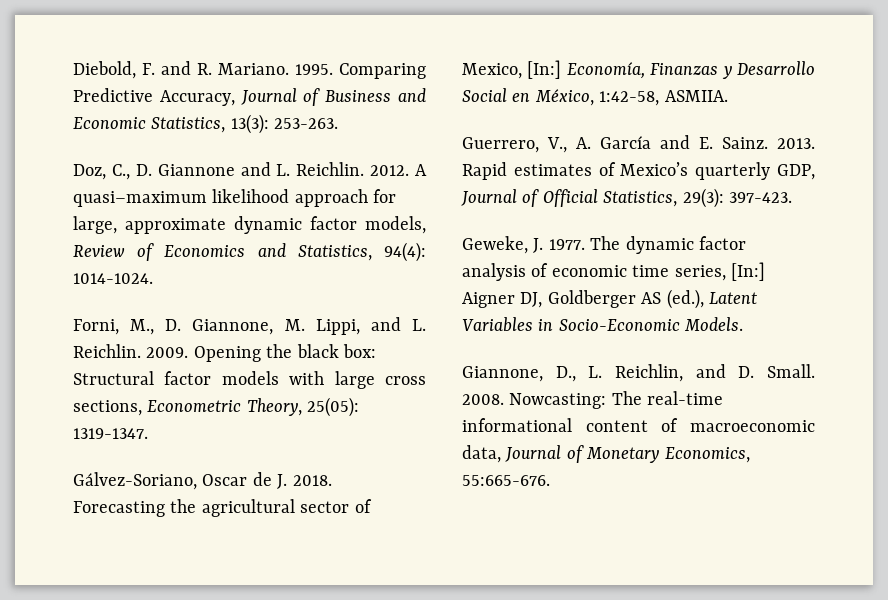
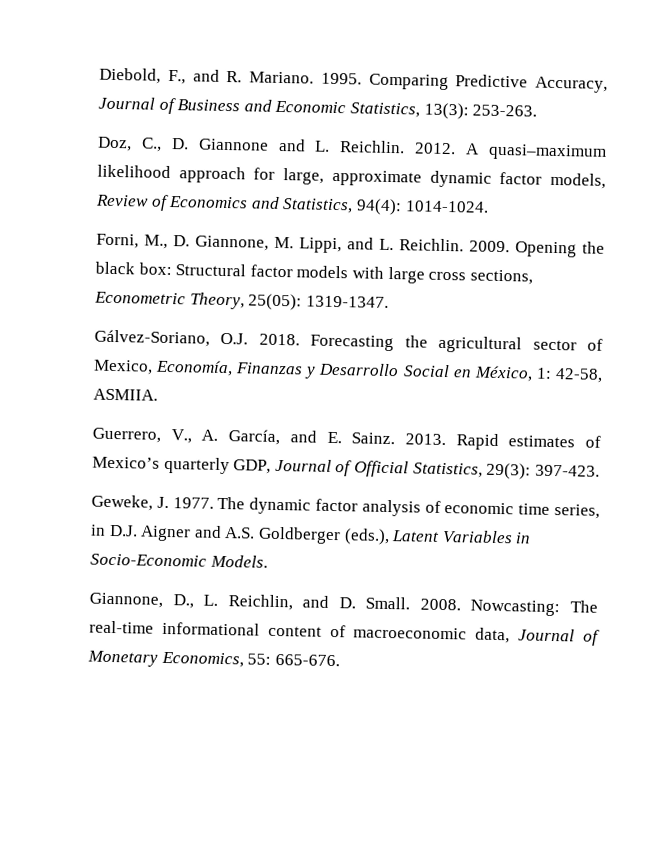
[142,63,155,75] F. -> [167,69,186,85] F.,
[202,472,288,489] Oscar de J. -> [220,332,249,345] O.J.
[527,60,562,79] [In:] -> (153, 367) none
[599,91,660,106] 1:42-58, -> [535,367,603,383] 1: 42-58,
[600,136,651,149] García -> [228,429,281,446] García,
[731,262,765,281] [462,289,704,309] [In:] Aigner DJ, Goldberger AS (ed.), -> [90,524,390,546] in D.J. Aigner and A.S. Goldberger (eds.),
[462,475,550,486] 55:665-676. -> [247,653,340,667] 55: 665-676.

